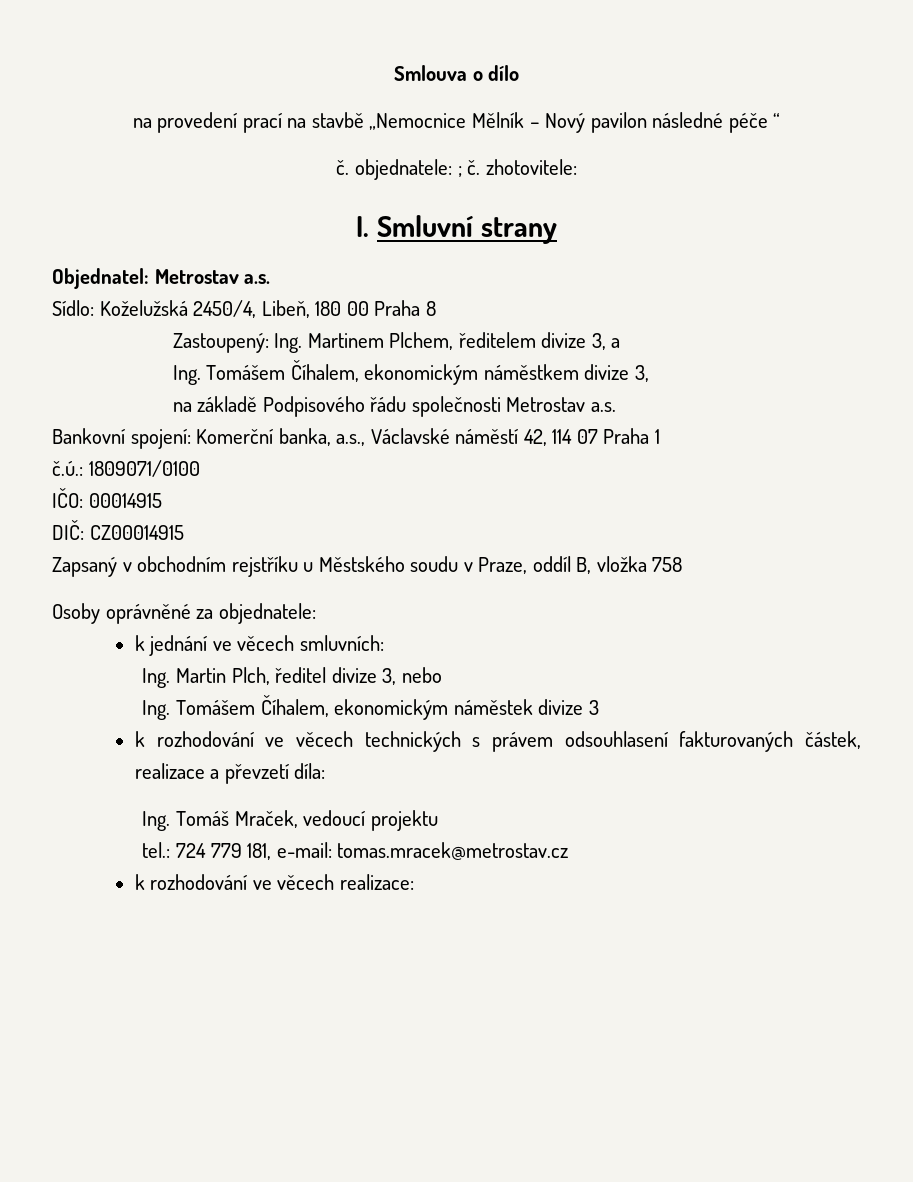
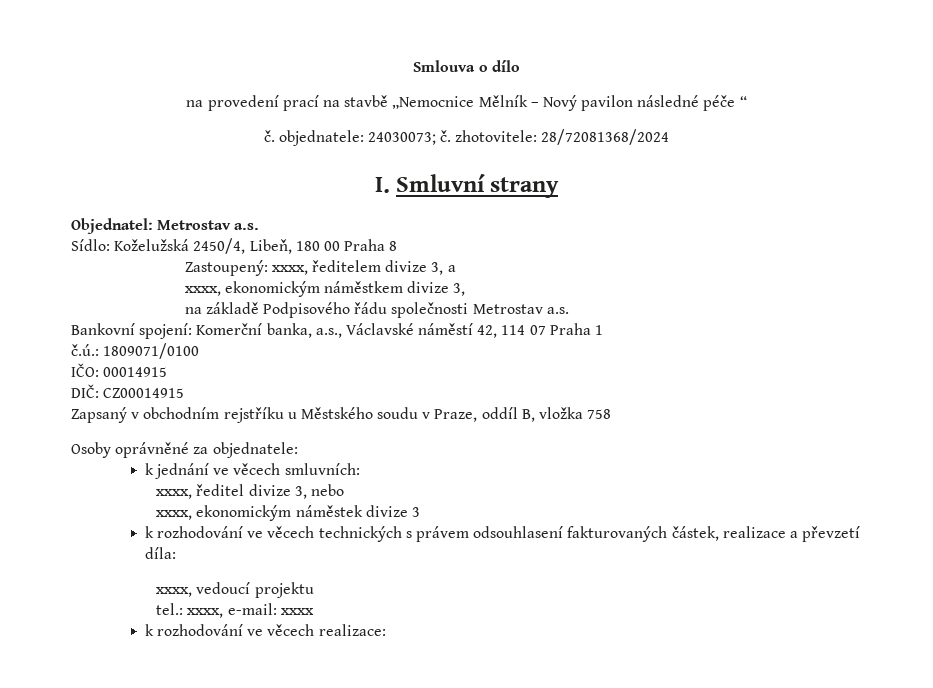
[457,166,462,177] ; -> [367,132,436,145] 24030073;
(577, 167) none -> [541,129,670,145] 28/72081368/2024
[274,332,454,353] Ing. Martinem Plchem, -> [271,265,308,275] xxxx,
[172,360,359,385] Ing. Tomášem Číhalem, -> [184,286,221,296] xxxx,
[142,667,270,688] Ing. Martin Plch, -> [156,489,193,499] xxxx,
[142,695,329,720] Ing. Tomášem Číhalem, -> [156,510,193,520] xxxx,
[142,810,298,831] Ing. Tomáš Mraček, -> [156,587,193,597] xxxx,
[176,842,569,860] 724 779 181, e-mail: tomas.mracek@metrostav.cz -> [187,603,314,618] xxxx, e-mail: xxxx

